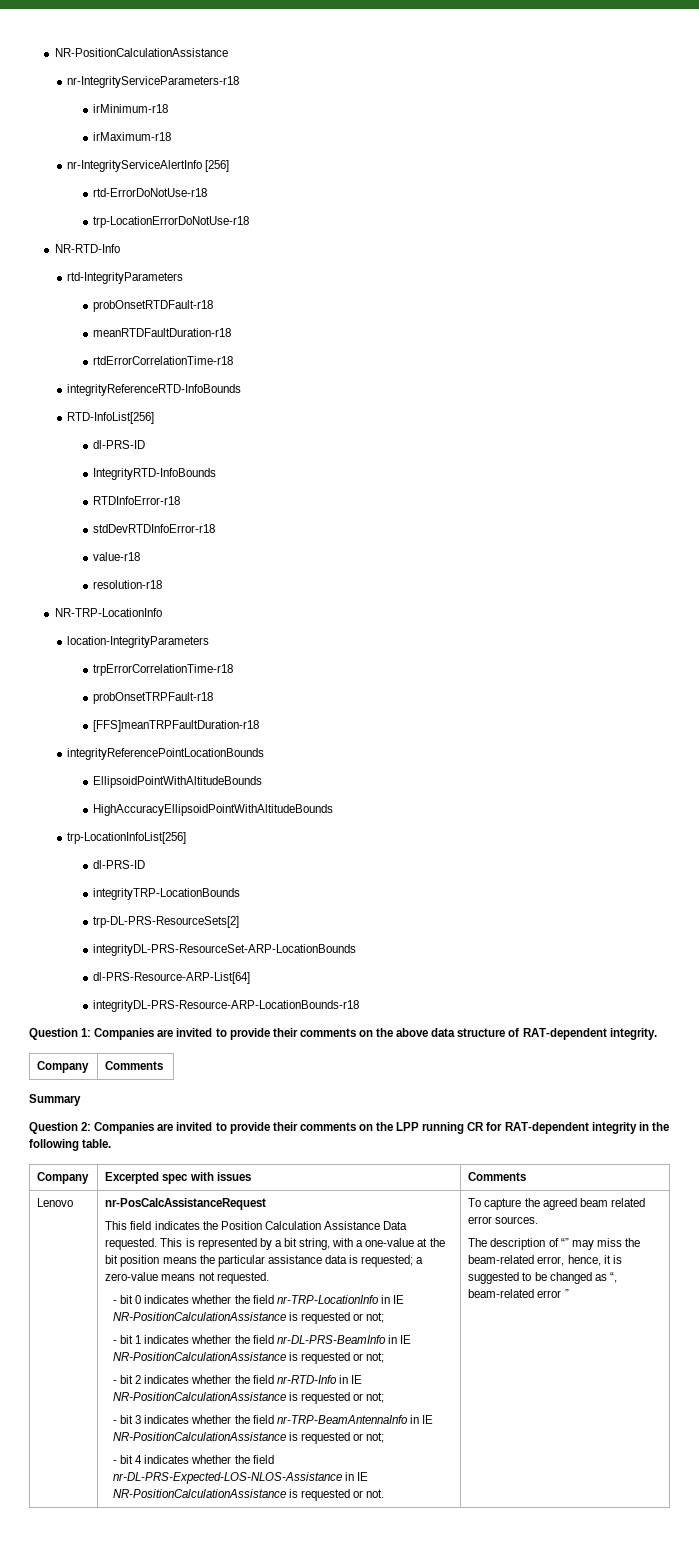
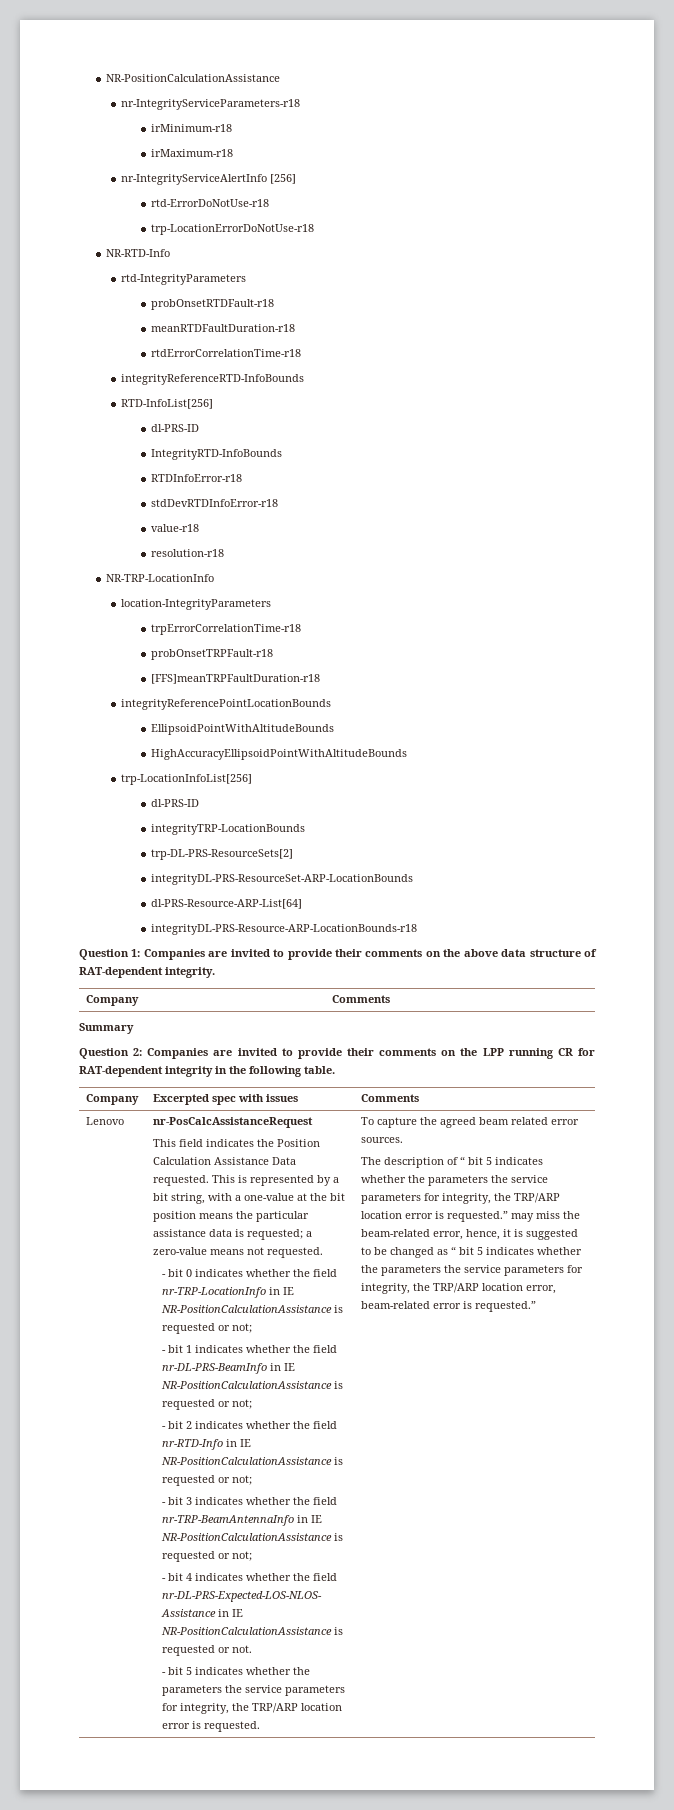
(385, 1493) none -> [161,1667,310,1675] [161,1685,345,1696] [161,1703,342,1714] [161,1721,260,1732] // - bit 5 indicates whether the parameters the service parameters for integrity, the TRP/ARP location error is requested.
[560,1238,569,1247] “” -> [460,1156,544,1165] [361,1175,549,1186] [361,1193,561,1204] [361,1211,509,1222] “ bit 5 indicates whether the parameters the service parameters for integrity, the TRP/ARP location error is requested.”
[609,1272,617,1283] [468,1289,569,1298] “, beam-related error ” -> [451,1246,583,1255] [361,1265,584,1276] [361,1283,557,1294] [361,1301,537,1312] “ bit 5 indicates whether the parameters the service parameters for integrity, the TRP/ARP location error, beam-related error is requested.”

